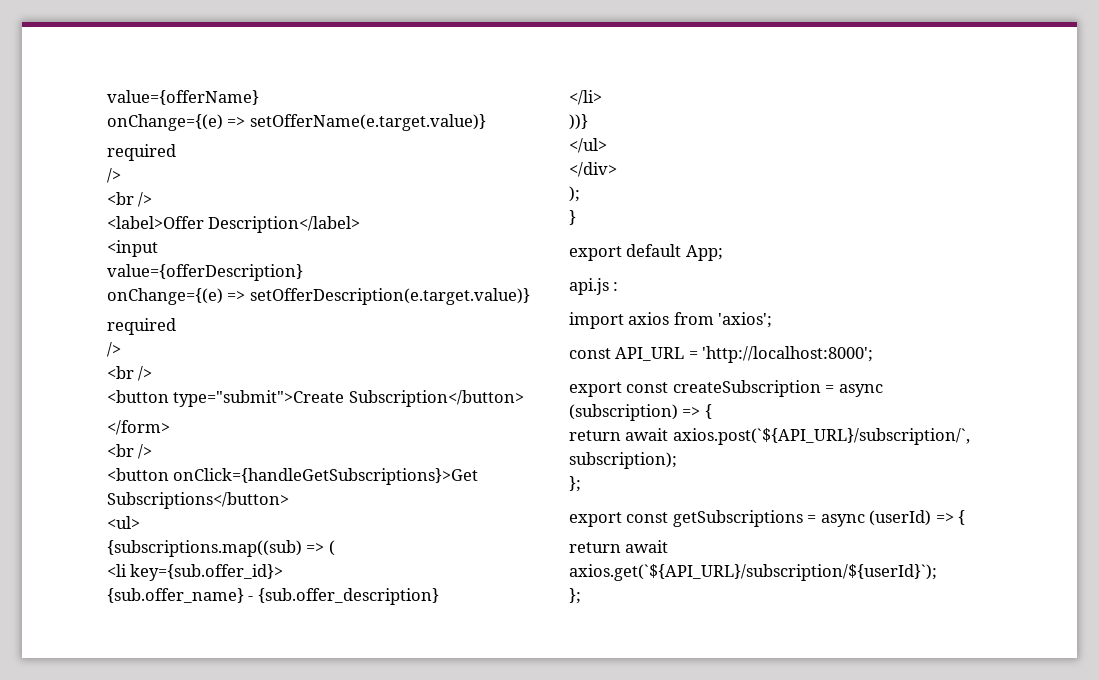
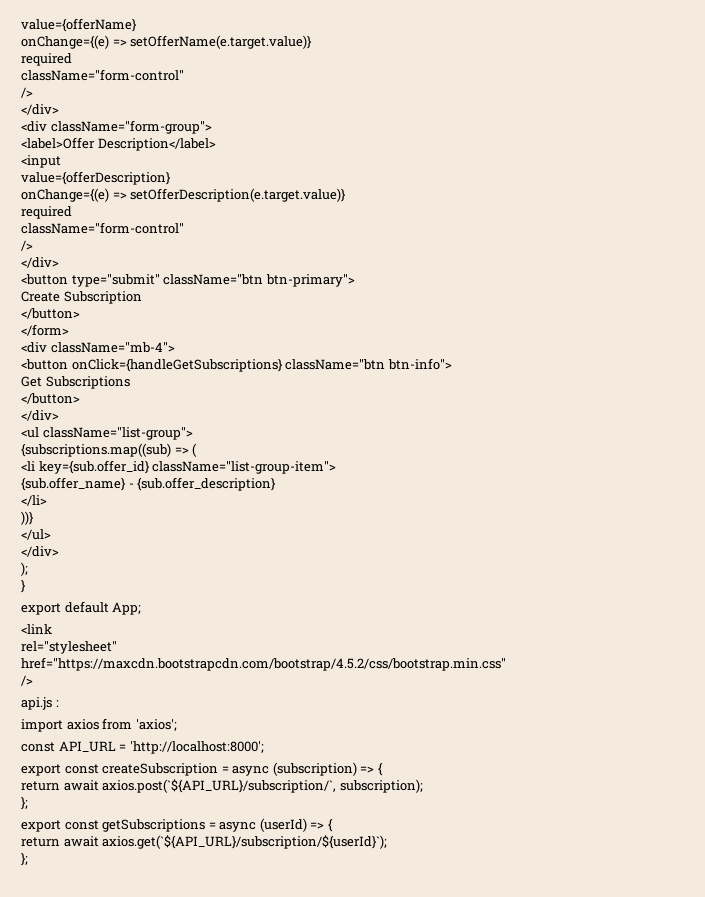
[107,168,121,183] [107,192,153,207] // /> // <br /> -> [21,69,184,81] [21,87,33,98] [21,104,59,115] [21,120,212,134] // className="form-control" // /> // </div> // <div className="form-group">
[107,342,121,357] [107,366,153,381] [107,390,524,407] // /> // <br /> // <button type="submit">Create Subscription</button> -> [21,222,184,234] [21,240,33,251] [21,257,59,268] [21,274,355,287] [21,291,142,304] [21,308,80,319] // className="form-control" // /> // </div> // <button type="submit" className="btn btn-primary"> // Create Subscription // </button>
[107,444,153,459] [107,468,479,485] [107,492,289,509] [107,516,140,529] <br /> // <button onClick={handleGetSubscriptions}>Get Subscriptions</button> // <ul> -> [21,342,175,353] [21,358,452,372] [21,376,130,389] [21,393,80,404] [21,410,59,421] [21,427,193,440] <div className="mb-4"> // <button onClick={handleGetSubscriptions} className="btn btn-info"> // Get Subscriptions // </button> // </div> // <ul className="list-group">
[130,564,284,581] key={sub.offer_id}> -> [38,460,337,474] key={sub.offer_id} className="list-group-item">
(723, 253) none -> [21,624,52,634] [21,641,117,654] [21,657,506,671] [21,675,33,686] // <link // rel="stylesheet" // href="https://maxcdn.bootstrapcdn.com/bootstrap/4.5.2/css/bootstrap.min.css" // />

